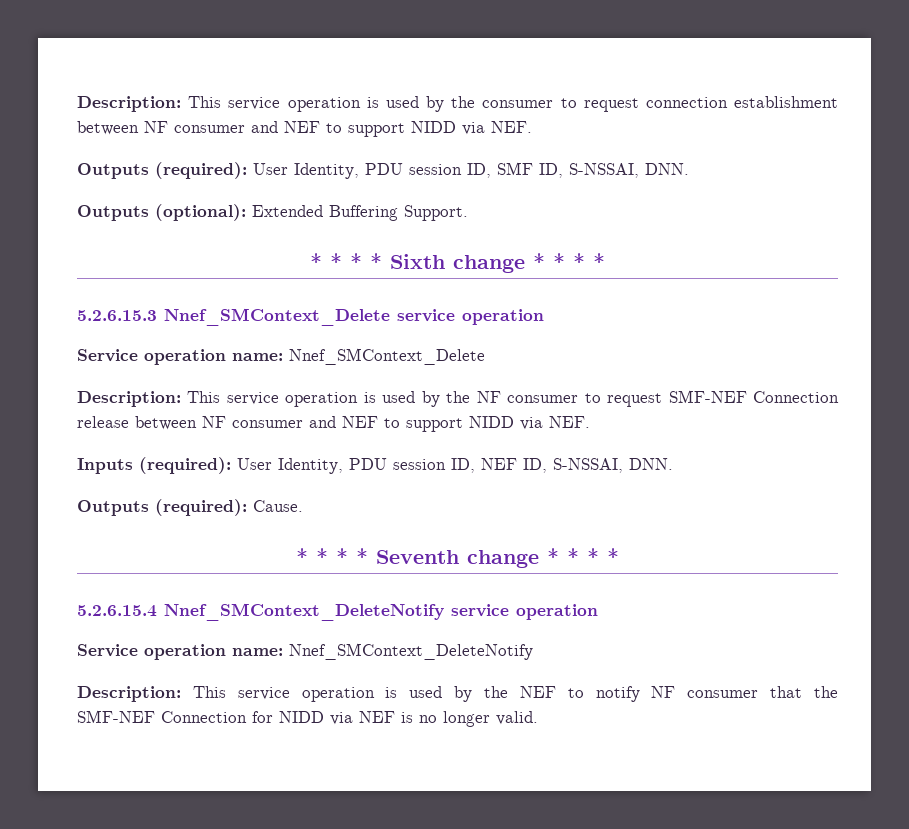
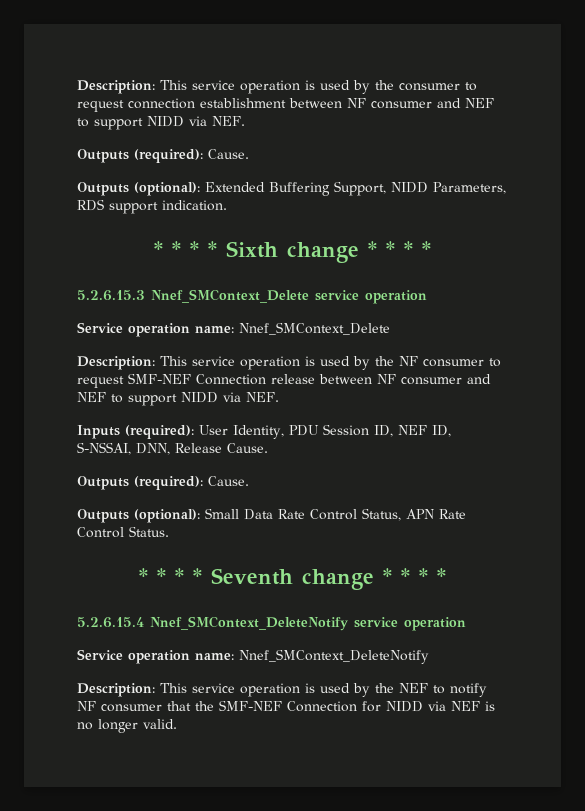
[253,162,689,179] [77,204,468,221] User Identity, PDU session ID, SMF ID, S-NSSAI, DNN. // Outputs (optional): Extended Buffering Support. -> [208,149,249,159] [77,181,506,196] [77,199,227,214] Cause. // Outputs (optional): Extended Buffering Support, NIDD Parameters, RDS support indication.
[393,459,446,470] session -> [322,424,369,436] Session
[629,458,673,470] [77,499,303,516] DNN. // Outputs (required): Cause. -> [136,443,268,455] [77,476,249,490] [77,508,466,523] [77,526,169,538] DNN, Release Cause. // Outputs (required): Cause. // Outputs (optional): Small Data Rate Control Status, APN Rate Control Status.

